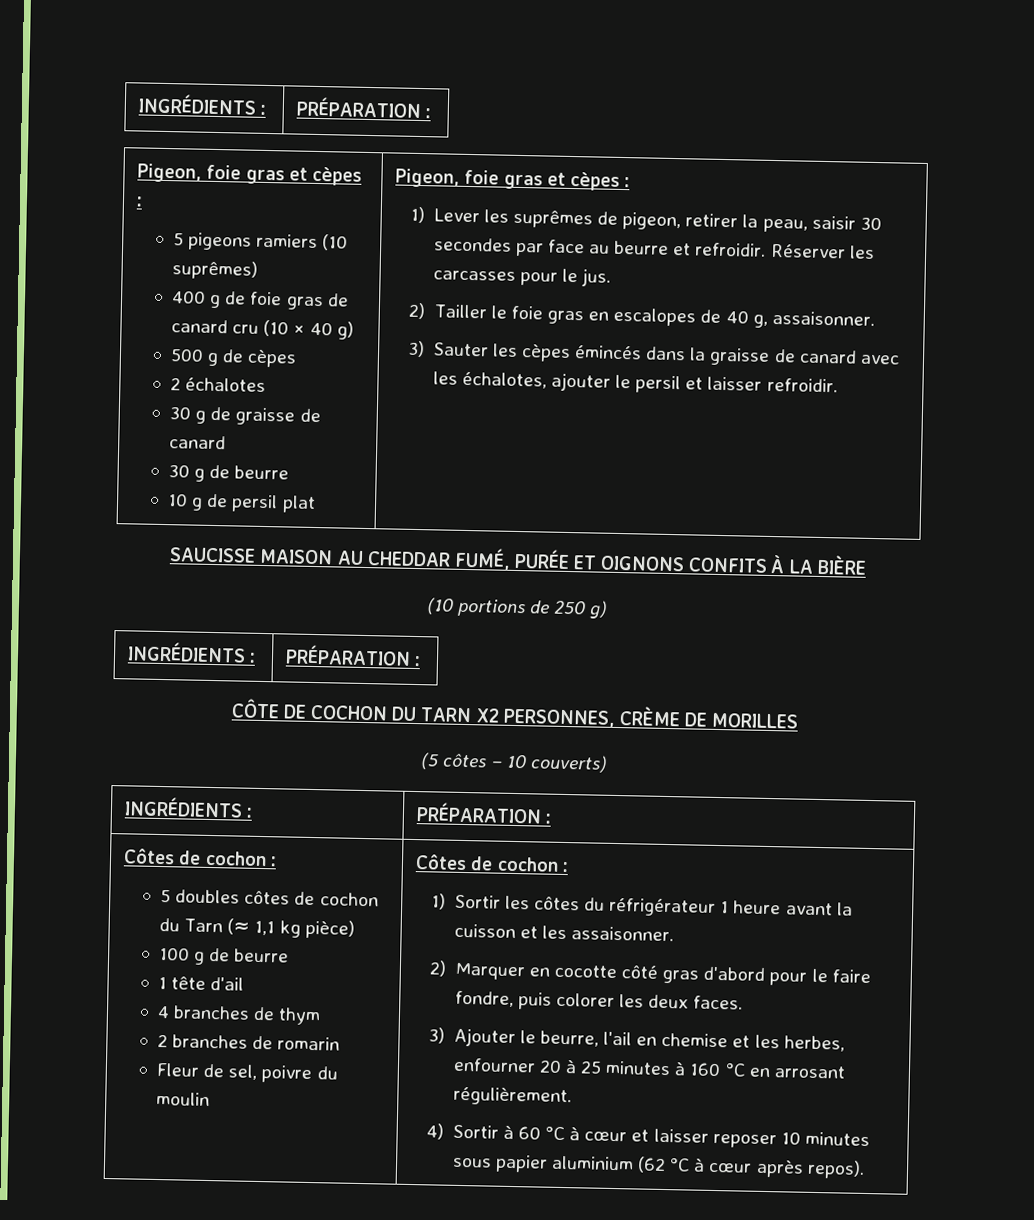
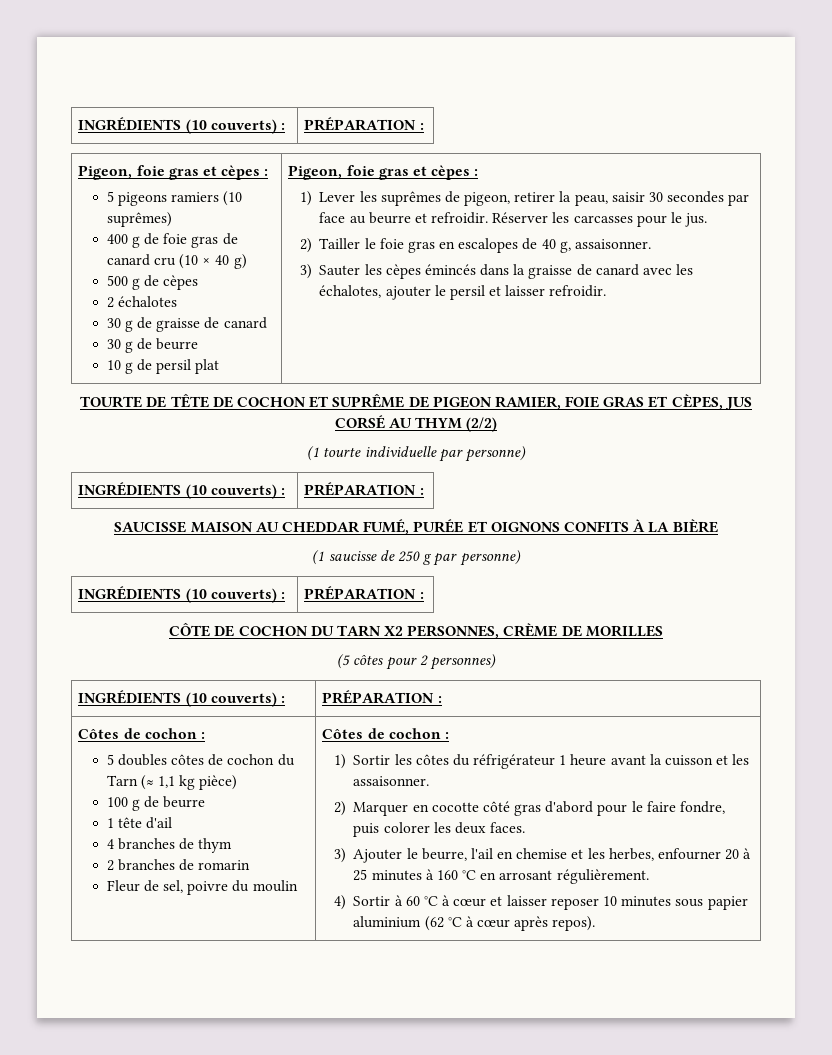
[138,93,258,115] INGRÉDIENTS -> [78,117,277,134] INGRÉDIENTS (10 couverts)
(838, 385) none -> [80,393,752,410] [334,415,498,432] [307,446,526,462] [78,482,286,499] [304,482,424,496] // TOURTE DE TÊTE DE COCHON ET SUPRÊME DE PIGEON RAMIER, FOIE GRAS ET CÈPES, JUS CORSÉ AU THYM (2/2) // (1 tourte individuelle par personne) // INGRÉDIENTS (10 couverts) : | PRÉPARATION :
[425,597,609,619] [127,641,247,663] (10 portions de 250 g) // INGRÉDIENTS -> [312,550,521,566] [78,586,277,603] (1 saucisse de 250 g par personne) // INGRÉDIENTS (10 couverts)
[490,754,608,773] [124,796,244,818] – 10 couverts) // INGRÉDIENTS -> [385,654,496,670] [78,690,277,707] pour 2 personnes) // INGRÉDIENTS (10 couverts)

